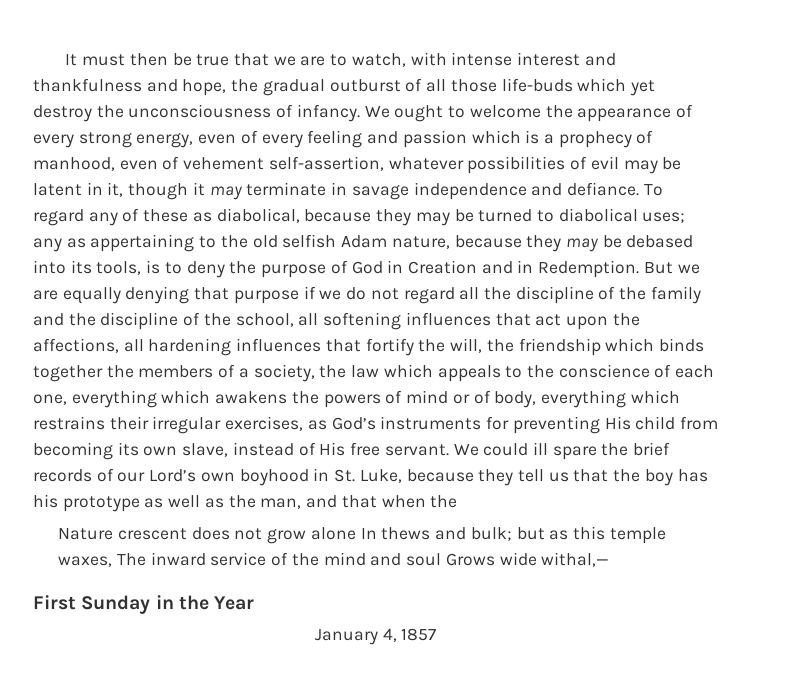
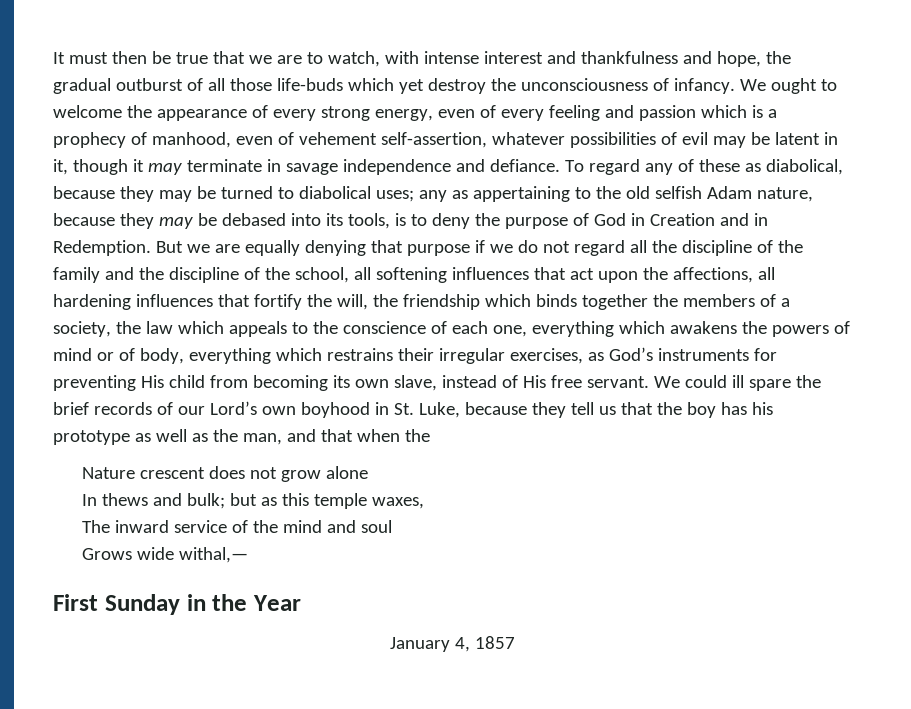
(356, 533) none -> (368, 472) //
(113, 561) none -> (424, 503) //
(442, 559) none -> (392, 526) //

